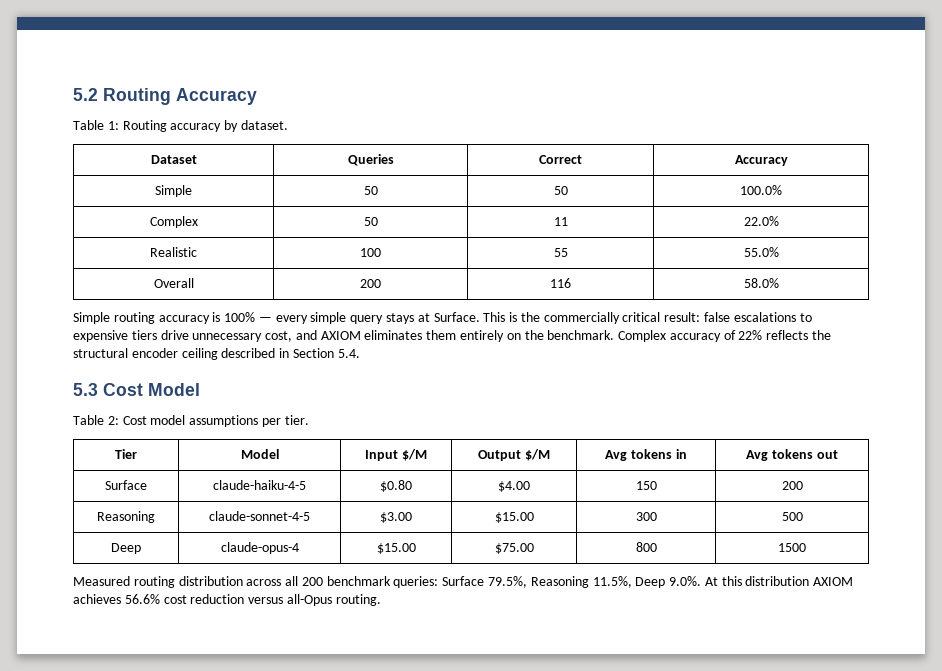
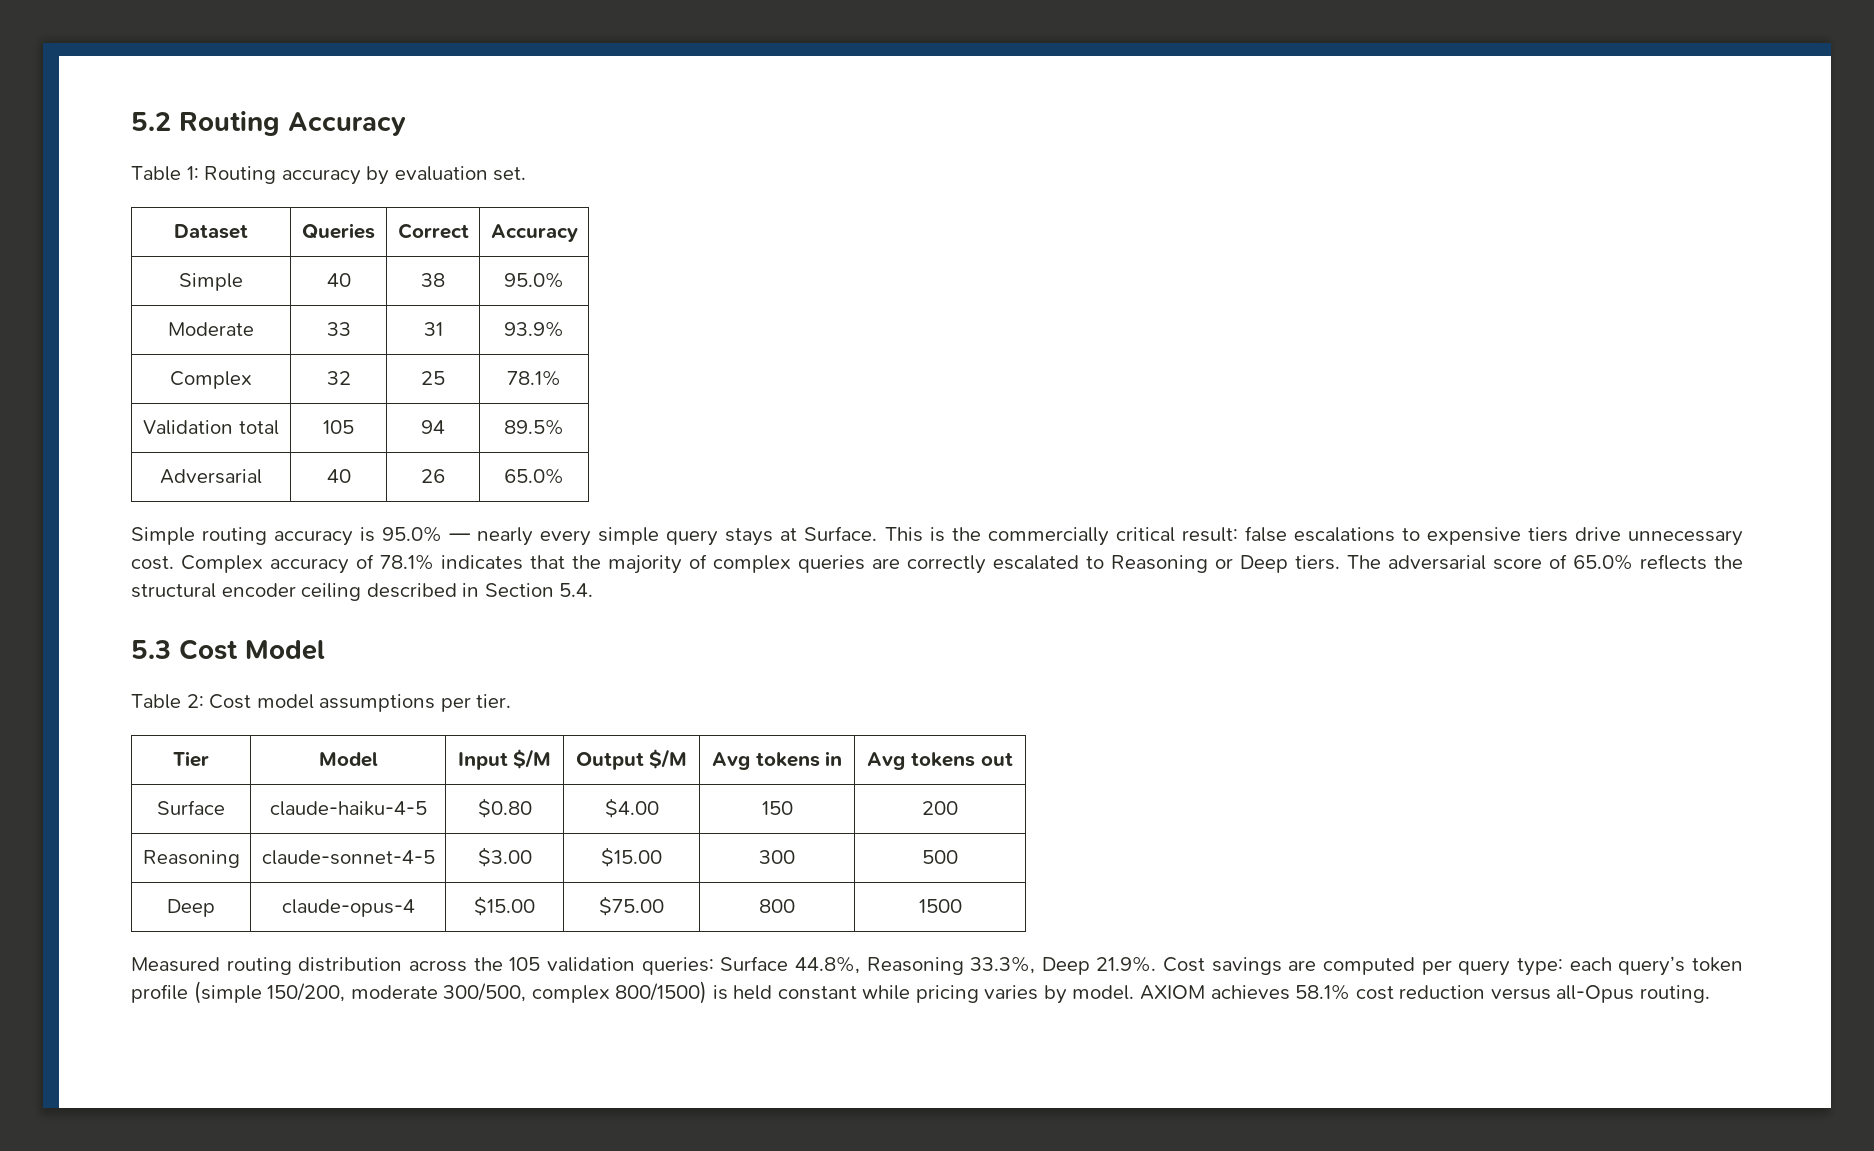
[240,120,288,130] dataset. -> [394,166,527,181] evaluation set.
[363,186,378,195] [553,186,568,195] [740,185,782,195] [149,216,198,228] [363,217,378,226] [553,217,568,226] [743,216,779,226] [150,247,197,257] [360,248,381,257] [553,248,568,257] [743,247,779,257] [153,278,194,288] [360,279,381,288] [550,278,571,288] [743,278,779,288] 50 | 50 | 100.0% // Complex | 50 | 11 | 22.0% // Realistic | 100 | 55 | 55.0% // Overall | 200 | 116 | 58.0% -> [326,273,351,287] [421,273,445,287] [504,272,564,288] [168,322,254,336] [326,322,351,336] [423,322,443,336] [504,321,564,337] [170,371,252,389] [326,371,351,385] [421,371,445,385] [507,370,561,386] [143,420,279,435] [323,420,354,434] [421,420,445,434] [504,419,564,435] [160,469,262,484] [326,469,351,483] [421,469,445,483] [504,468,564,484] 40 | 38 | 95.0% // Moderate | 33 | 31 | 93.9% // Complex | 32 | 25 | 78.1% // Validation total | 105 | 94 | 89.5% // Adversarial | 40 | 26 | 65.0%
[224,312,272,322] 100% — -> [382,526,534,546] 95.0% — nearly
[265,330,763,342] cost, and AXIOM eliminates them entirely on the benchmark. Complex accuracy of 22% -> [131,554,1633,574] cost. Complex accuracy of 78.1% indicates that the majority of complex queries are correctly escalated to Reasoning or Deep tiers. The adversarial score of 65.0%
[285,576,810,588] all 200 benchmark queries: Surface 79.5%, Reasoning 11.5%, Deep 9.0%. At this distribution -> [473,956,1744,976] [131,981,1135,1004] the 105 validation queries: Surface 44.8%, Reasoning 33.3%, Deep 21.9%. Cost savings are computed per query type: each query’s token profile (simple 150/200, moderate 300/500, complex 800/1500) is held constant while pricing varies by model.
[124,594,160,604] 56.6% -> [1295,984,1351,1000] 58.1%

